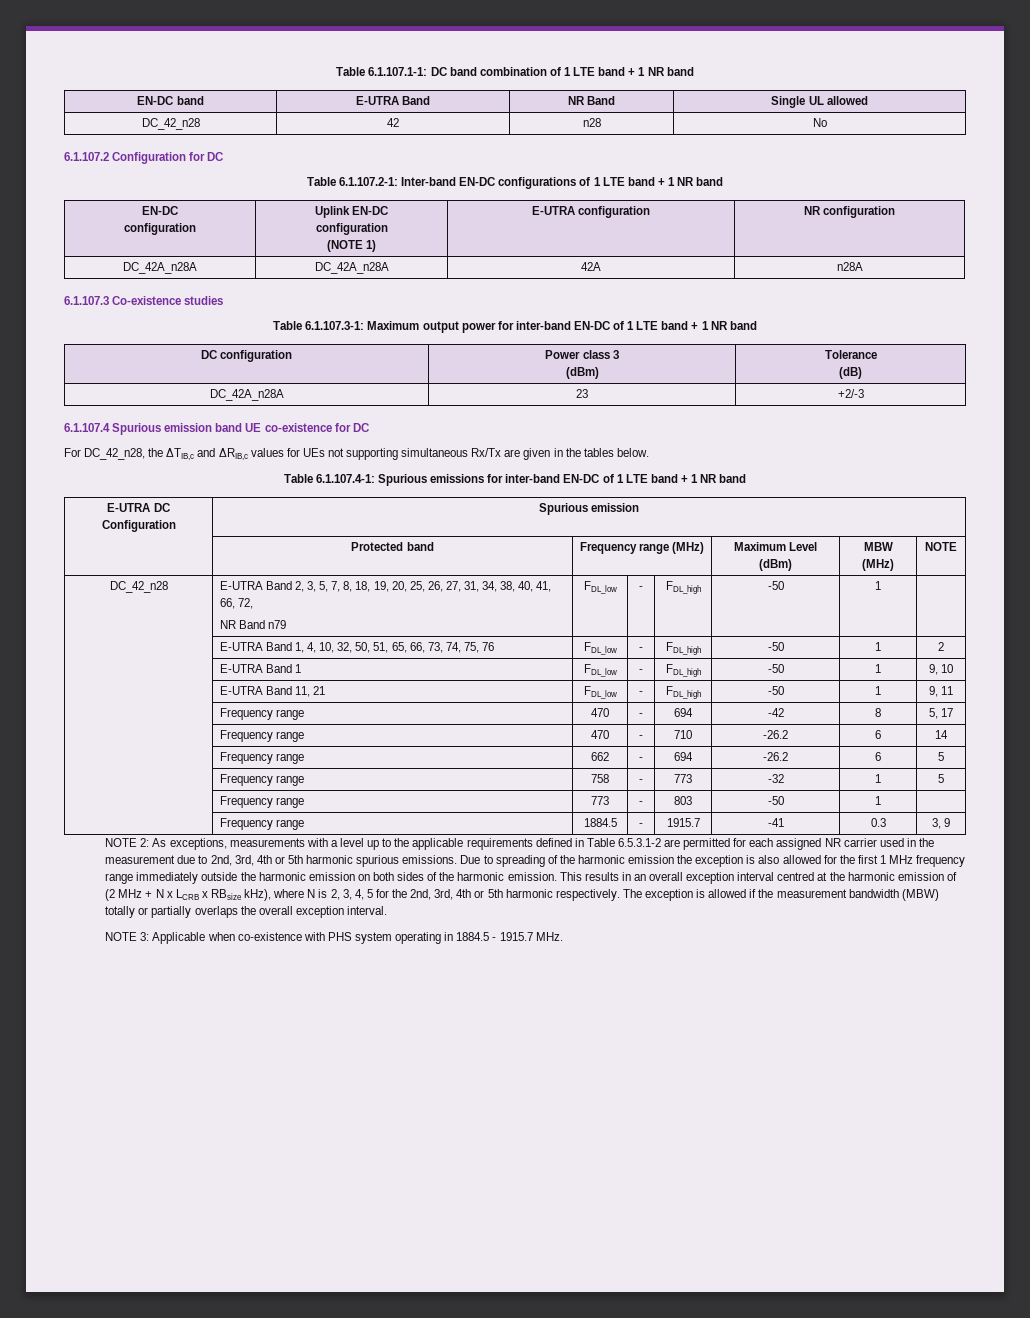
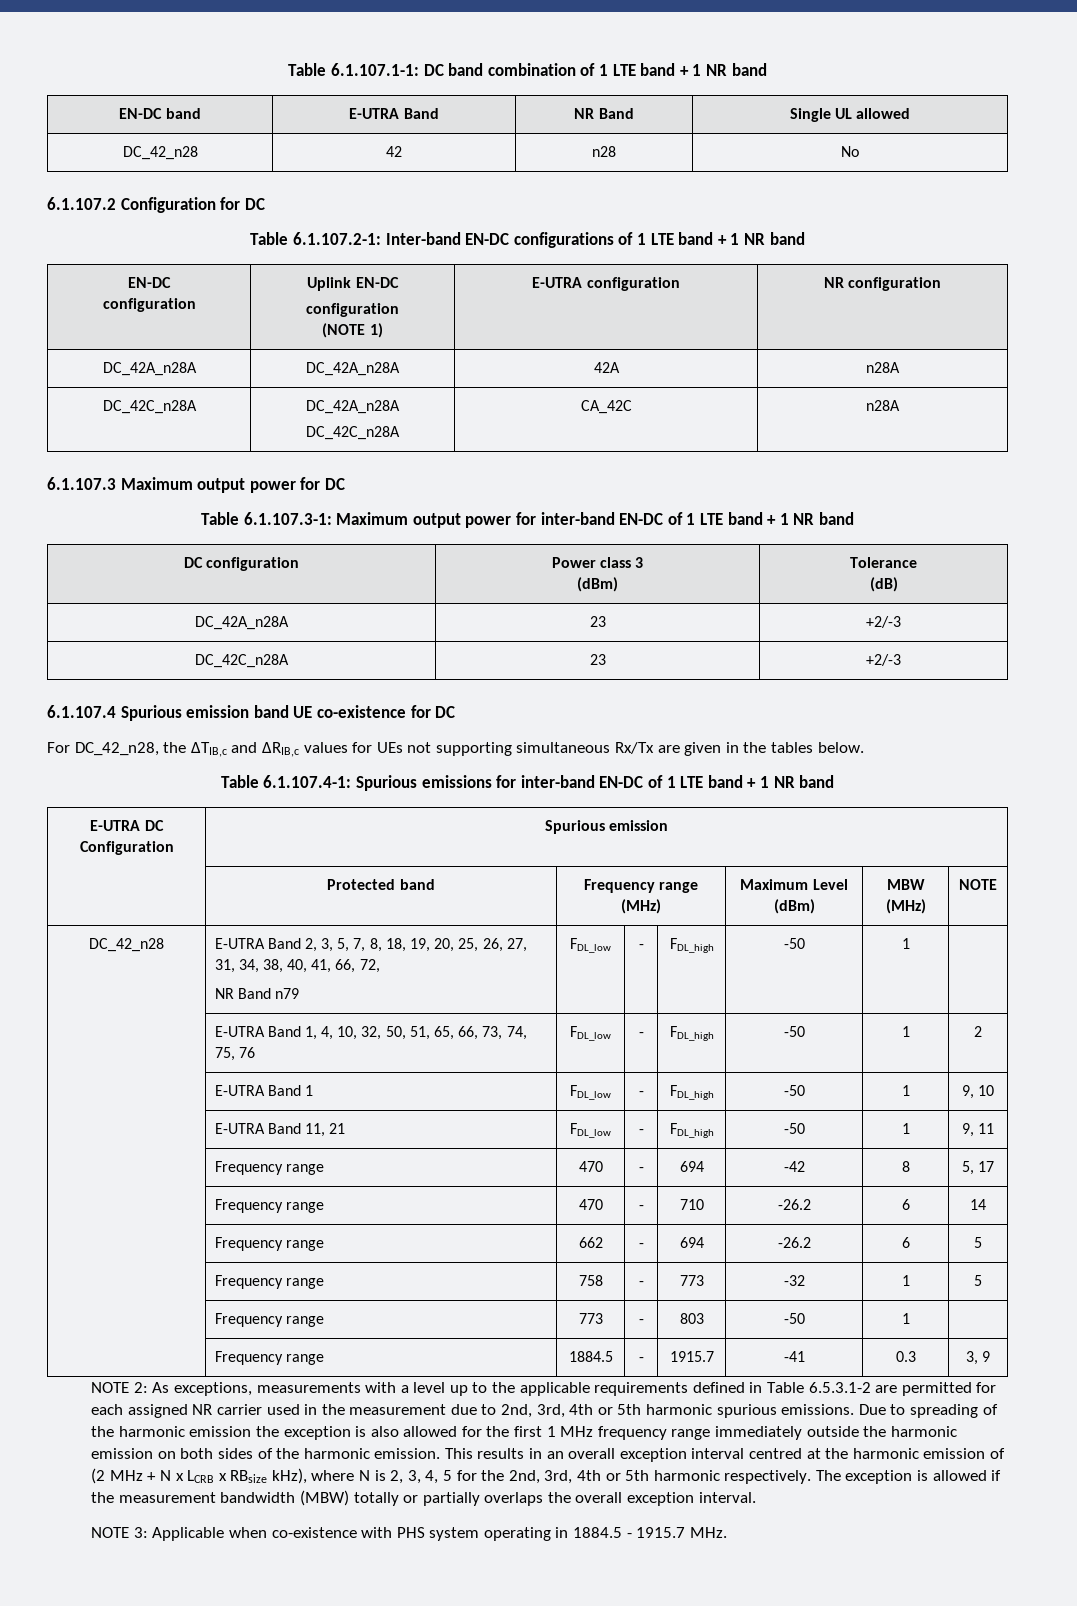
[64,296,224,305] // 6.1.107.3 Co-existence studies -> [102,400,197,414] [306,400,400,414] [306,426,400,440] [580,400,632,414] [866,400,900,411] [47,477,345,493] // DC_42C_n28A | DC_42A_n28A // DC_42C_n28A | CA_42C | n28A // 6.1.107.3 Maximum output power for DC
(864, 393) none -> [195,654,289,668] [589,654,606,665] [866,654,901,666] // DC_42C_n28A | 23 | +2/-3

